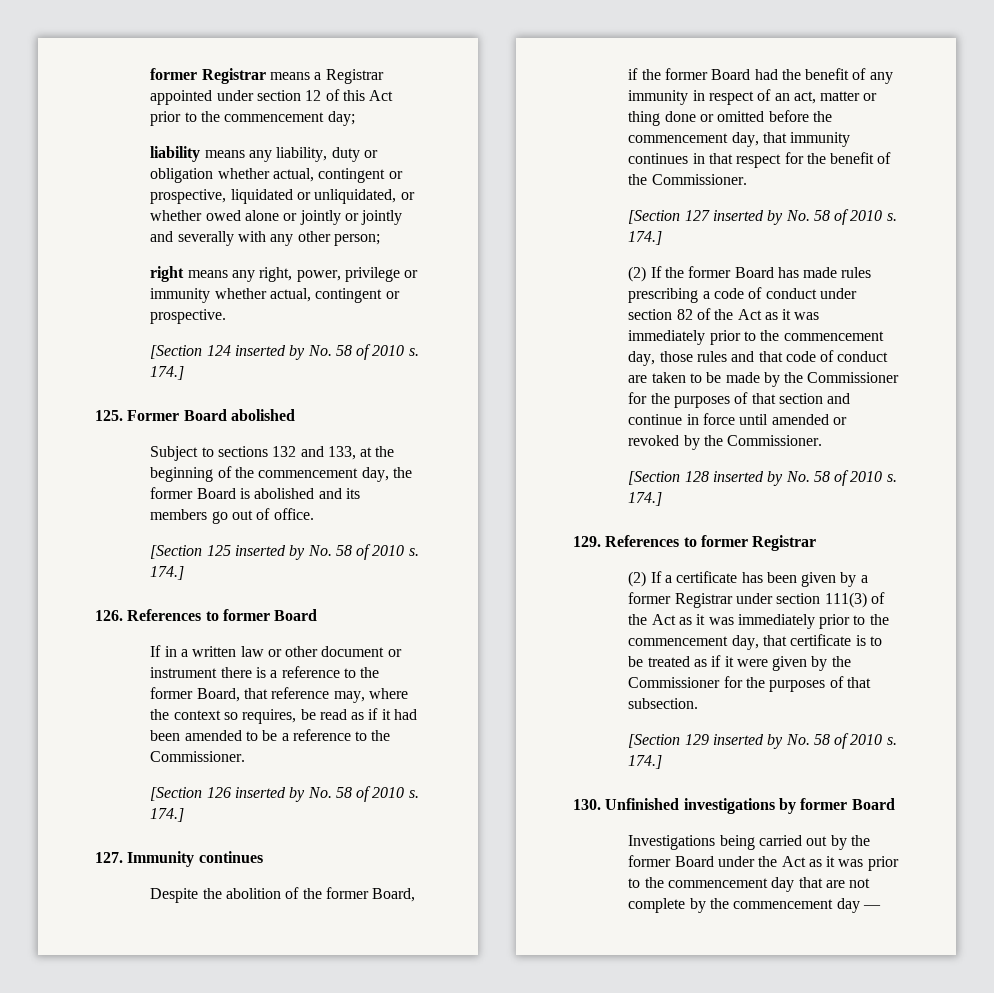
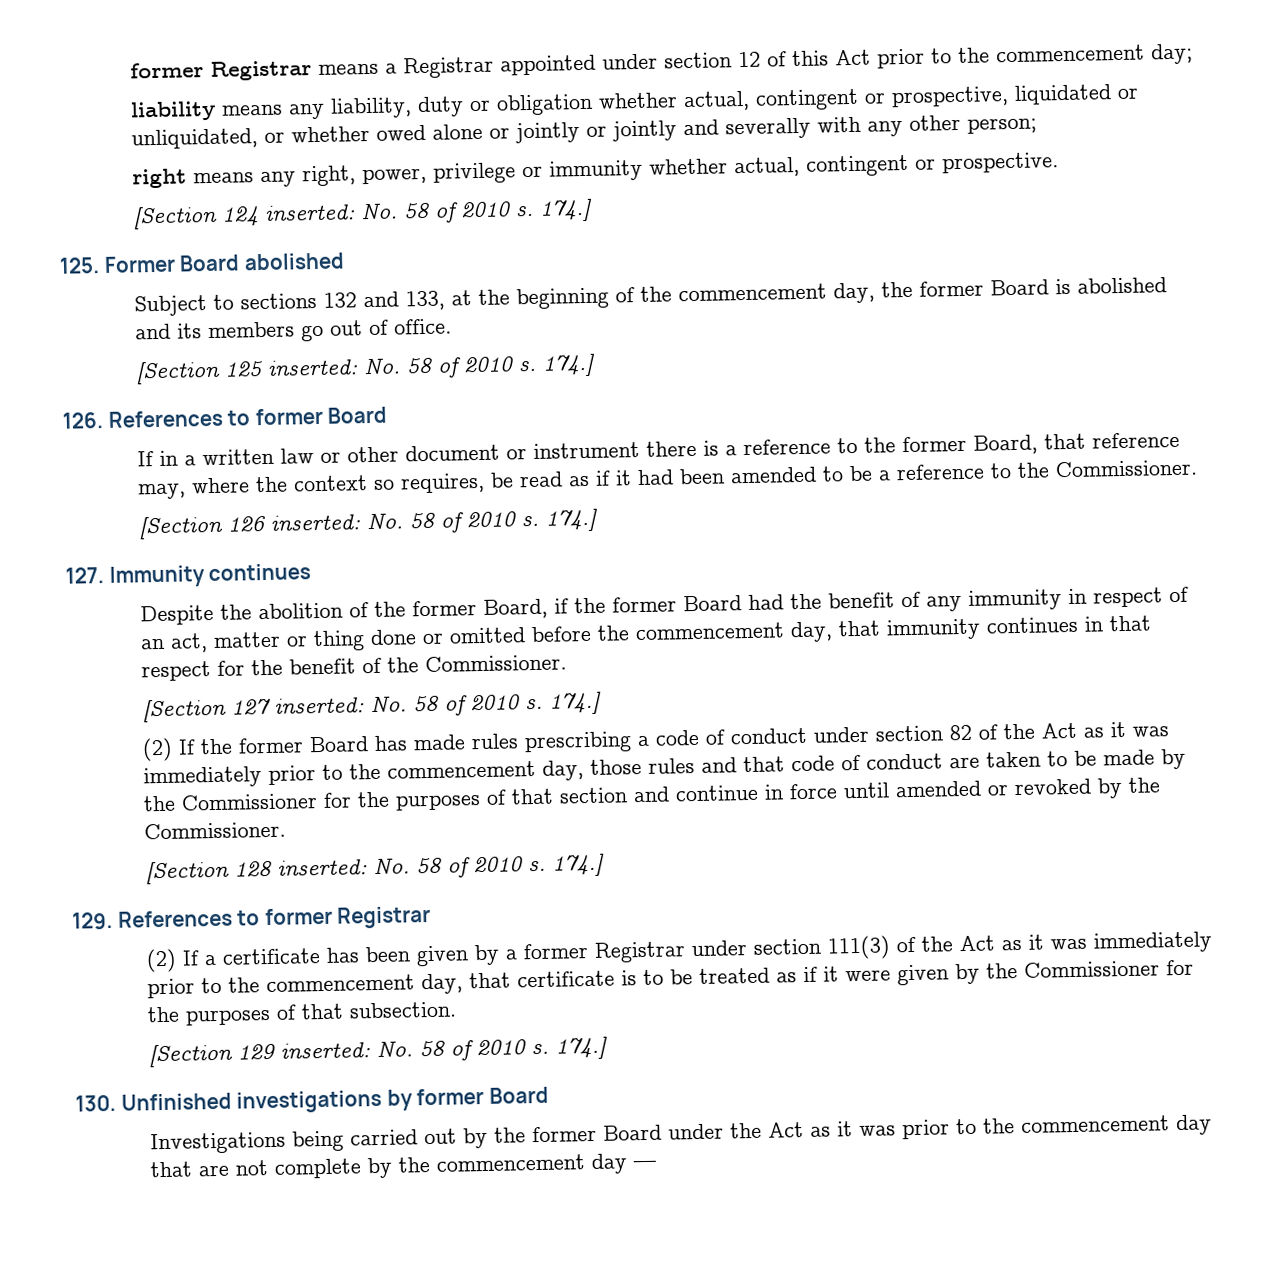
[234,345,306,360] inserted by -> [264,204,357,221] inserted:
[234,545,306,560] inserted by -> [267,359,360,376] inserted:
[234,787,306,802] inserted by -> [270,514,362,531] inserted:
[712,210,784,225] inserted by -> [274,697,366,714] inserted:
[712,471,784,486] inserted by -> [277,859,369,876] inserted:
[712,734,784,749] inserted by -> [280,1042,372,1059] inserted:

